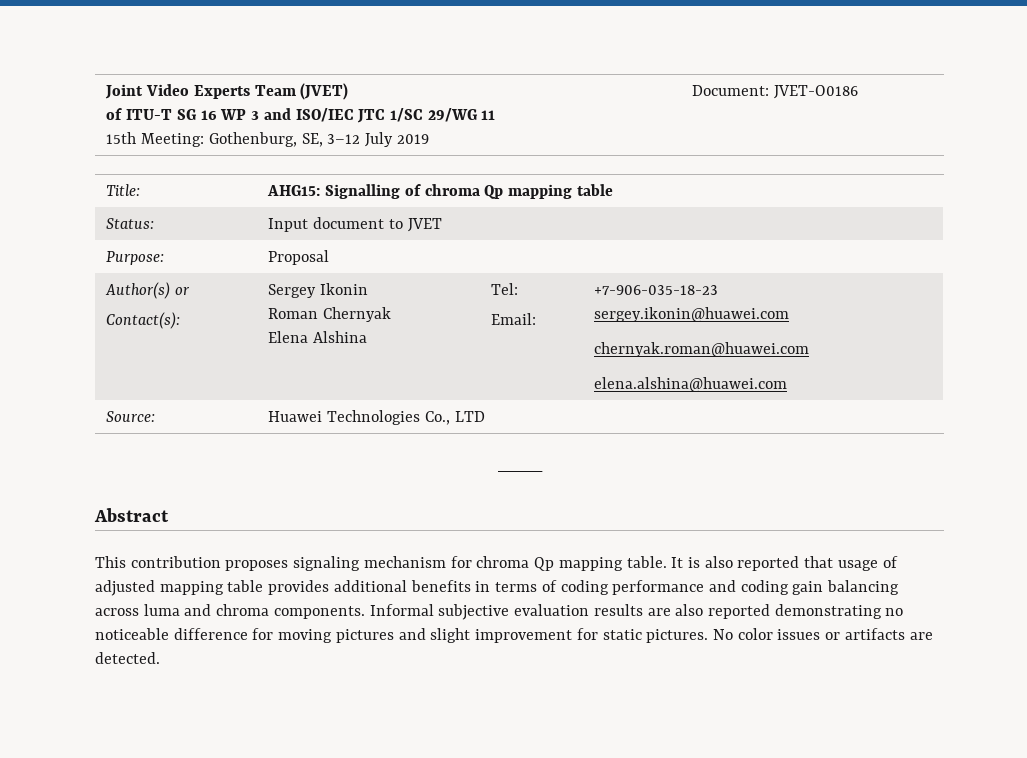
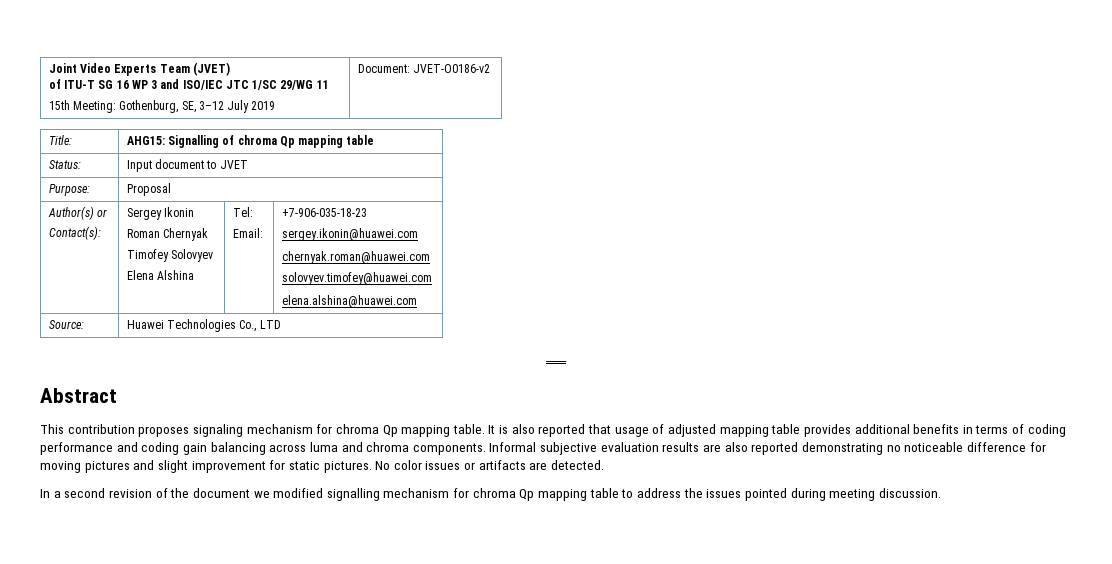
[774,85,859,99] JVET-O0186 -> [413,64,491,73] JVET-O0186-v2
(392, 314) none -> [126,249,214,262] // Timofey Solovyev
(810, 349) none -> [281,272,432,285] // solovyev.timofey@huawei.com
(160, 658) none -> [40,488,941,501] // In a second revision of the document we modified signalling mechanism for chroma Qp mapping table to address the issues pointed during meeting discussion.

